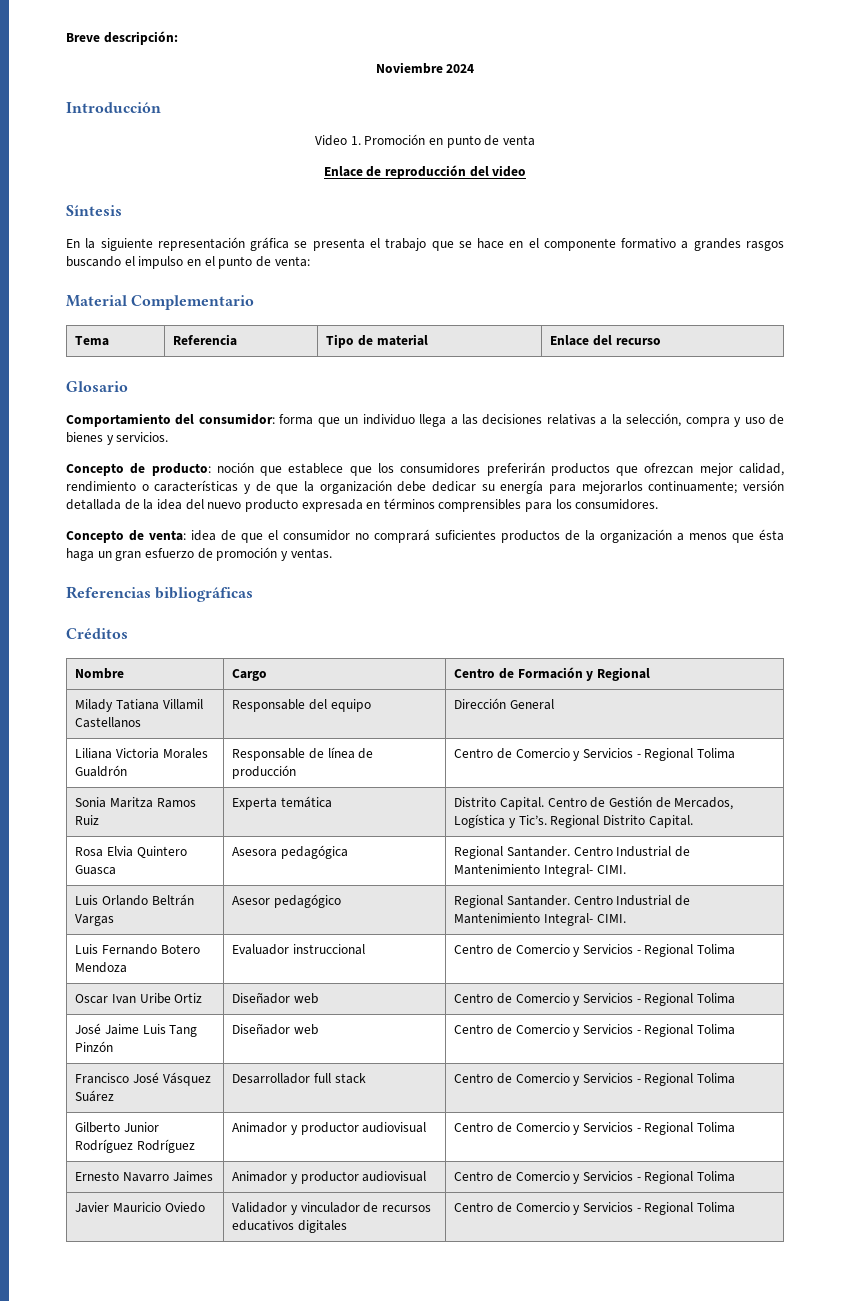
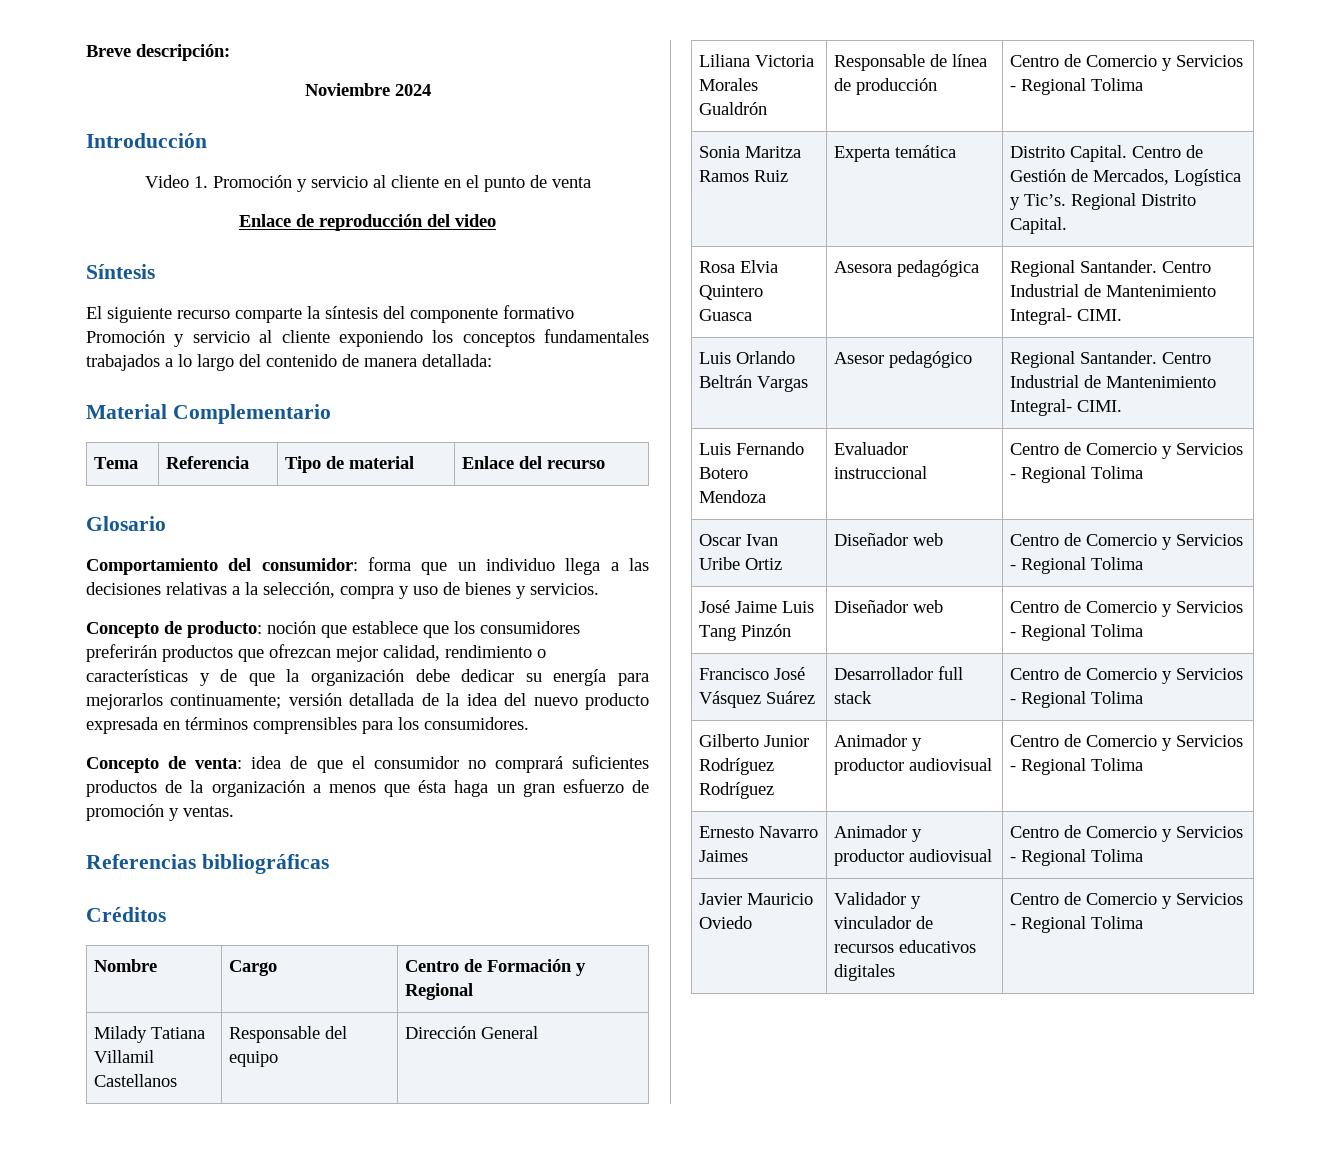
[428,138,443,145] en -> [296,175,479,192] y servicio al cliente en el
[66,237,785,251] [66,256,310,269] En la siguiente representación gráfica se presenta el trabajo que se hace en el componente formativo a grandes rasgos buscando el impulso en el punto de venta: -> [86,305,574,323] [86,329,649,347] [86,354,492,371] El siguiente recurso comparte la síntesis del componente formativo Promoción y servicio al cliente exponiendo los conceptos fundamentales trabajados a lo largo del contenido de manera detallada:

